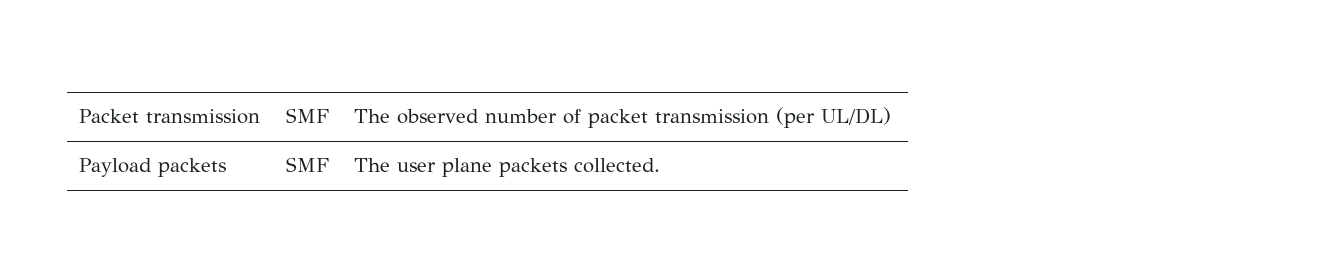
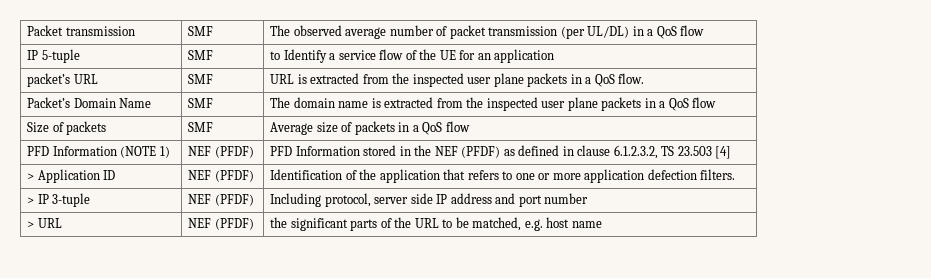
(480, 116) none -> [345,27,387,39] average
[79,158,227,177] [286,157,330,172] [354,158,661,177] // Payload packets | SMF | The user plane packets collected. -> [632,25,705,39] [27,49,80,63] [188,50,214,60] [270,49,555,63] [27,73,98,87] [188,74,214,84] [270,73,645,87] [27,97,152,108] [188,98,214,108] [270,97,717,111] [27,121,107,135] [188,122,214,132] [270,121,470,135] [27,146,170,158] [188,146,254,158] [270,145,732,159] [27,169,116,183] [188,170,254,182] [270,169,736,183] [27,193,91,207] [188,194,254,206] [270,193,589,207] [27,218,62,228] [188,218,254,230] [270,217,602,231] in a QoS flow // IP 5-tuple | SMF | to Identify a service flow of the UE for an application // packet’s URL | SMF | URL is extracted from the inspected user plane packets in a QoS flow. // Packet’s Domain Name | SMF | The domain name is extracted from the inspected user plane packets in a QoS flow // Size of packets | SMF | Average size of packets in a QoS flow // PFD Information (NOTE 1) | NEF (PFDF) | PFD Information stored in the NEF (PFDF) as defined in clause 6.1.2.3.2, TS 23.503 [4] // > Application ID | NEF (PFDF) | Identification of the application that refers to one or more application defection filters. // > IP 3-tuple | NEF (PFDF) | Including protocol, server side IP address and port number // > URL | NEF (PFDF) | the significant parts of the URL to be matched, e.g. host name

